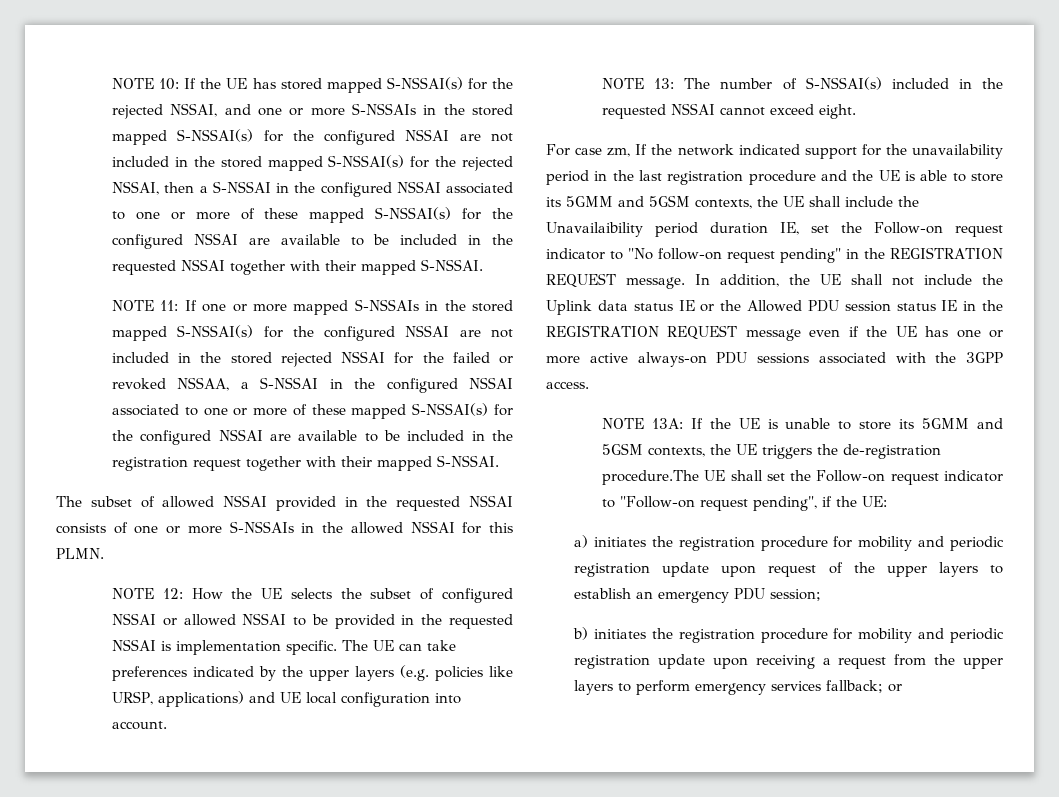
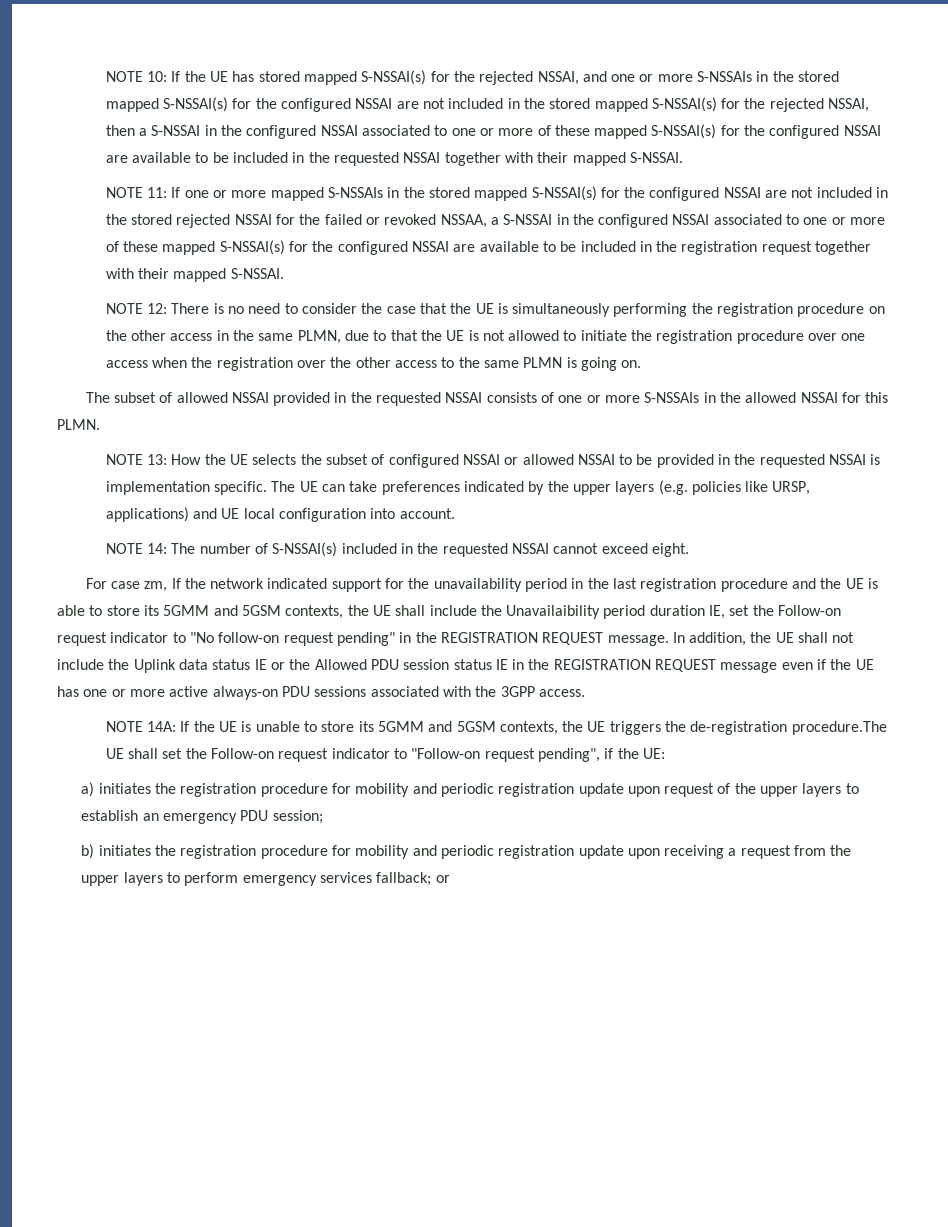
(500, 461) none -> [105,303,885,317] [105,330,866,344] [105,357,642,371] // NOTE 12: There is no need to consider the case that the UE is simultaneously performing the registration procedure on the other access in the same PLMN, due to that the UE is not allowed to initiate the registration procedure over one access when the registration over the other access to the same PLMN is going on.
[162,588,183,599] 12: -> [146,454,167,465] 13:
[654,78,675,89] 13: -> [146,543,167,554] 14:
[651,418,683,429] 13A: -> [146,721,176,732] 14A:

